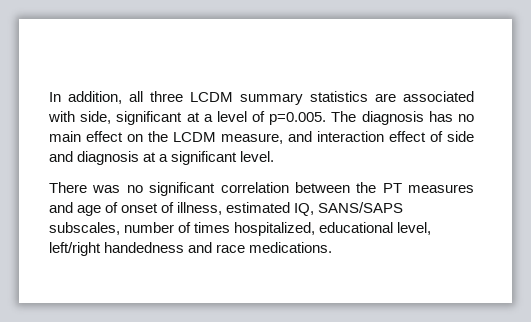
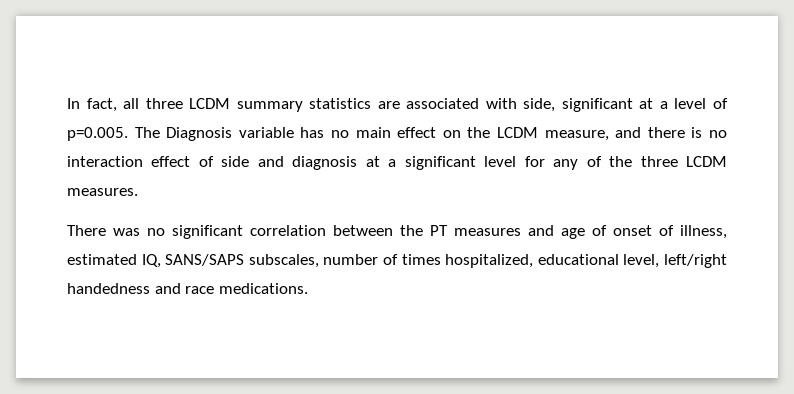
[68,91,122,104] addition, -> [86,98,117,112] fact,
[361,111,424,125] diagnosis -> [166,127,294,141] Diagnosis variable
(312, 136) none -> [647,127,728,138] there is no
[240,151,275,162] level. -> [484,156,727,170] [67,188,138,196] level for any of the three LCDM measures.

